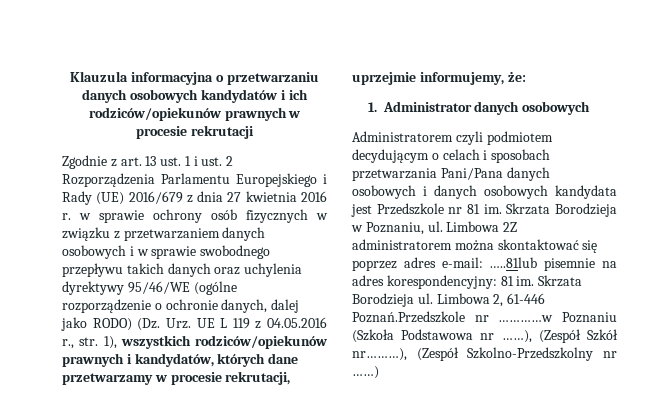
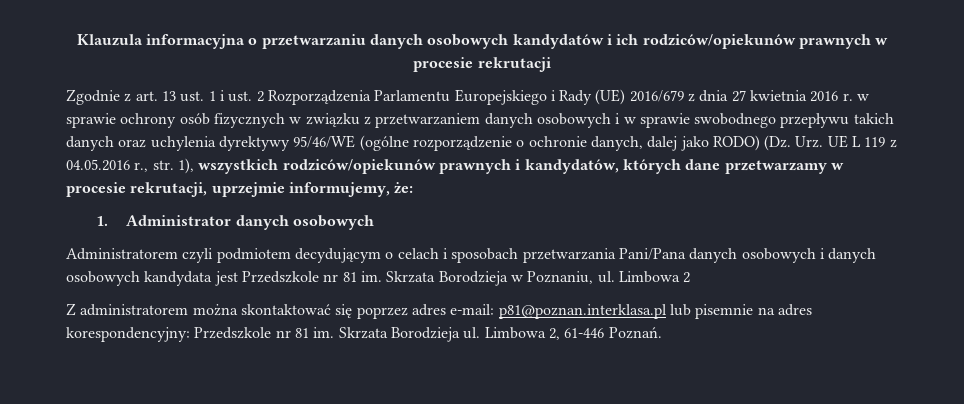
[503,222,518,232] 2Z -> [683,272,691,283] [66,303,76,316] 2 // Z
[489,257,538,268] …..81lub -> [498,304,691,319] p81@poznan.interklasa.pl lub
(497, 282) none -> [194,327,291,339] Przedszkole nr
[352,311,617,323] [352,329,618,343] [352,347,617,361] [352,366,379,379] Poznań.Przedszkole nr …………w Poznaniu (Szkoła Podstawowa nr ……), (Zespół Szkół nr………), (Zespół Szkolno-Przedszkolny nr ……) -> [608,327,662,339] Poznań.

